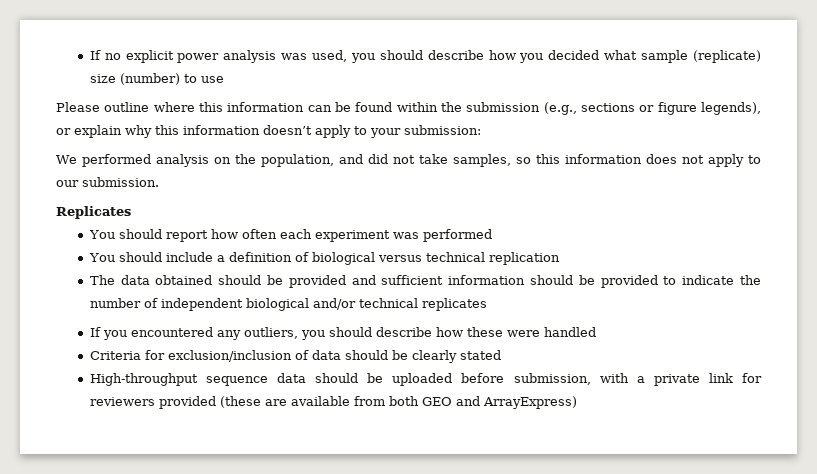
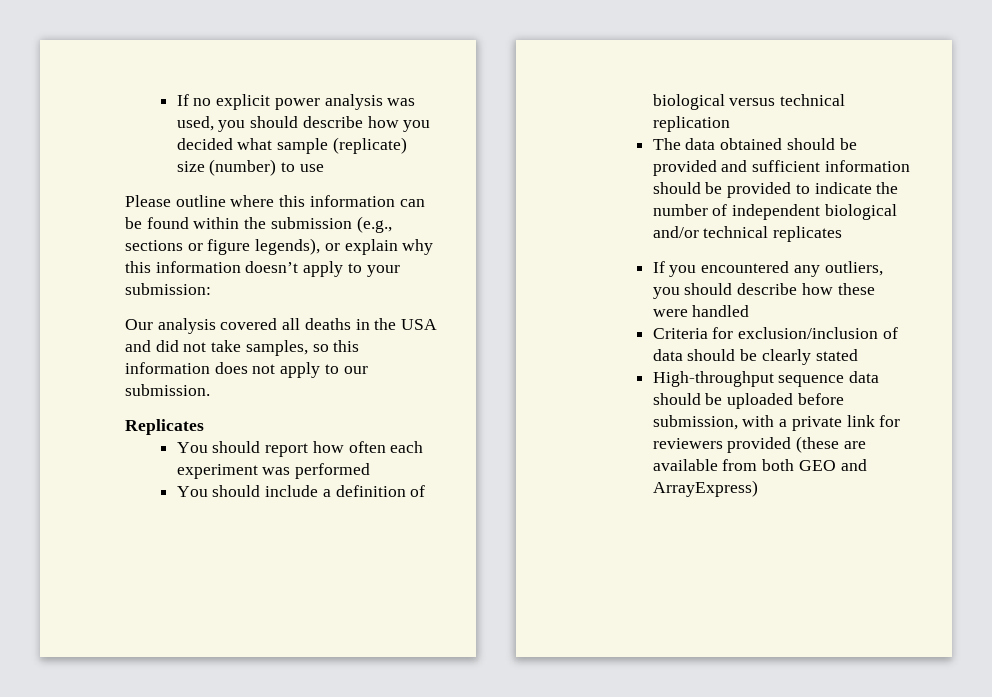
[56,154,334,167] We performed analysis on the population, -> [125,318,438,334] Our analysis covered all deaths in the USA

